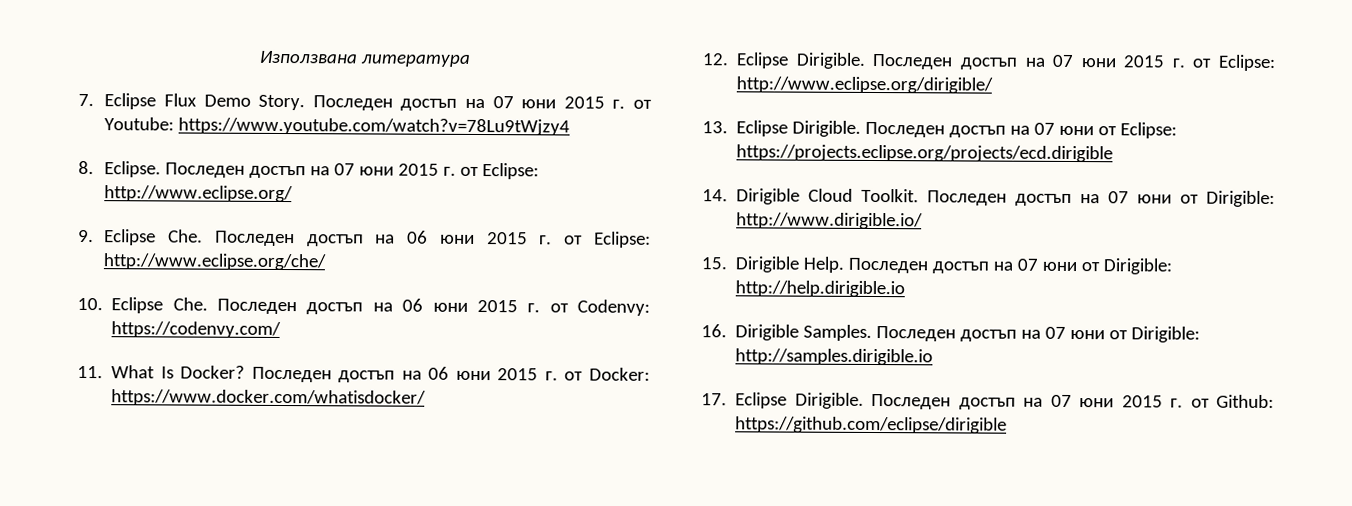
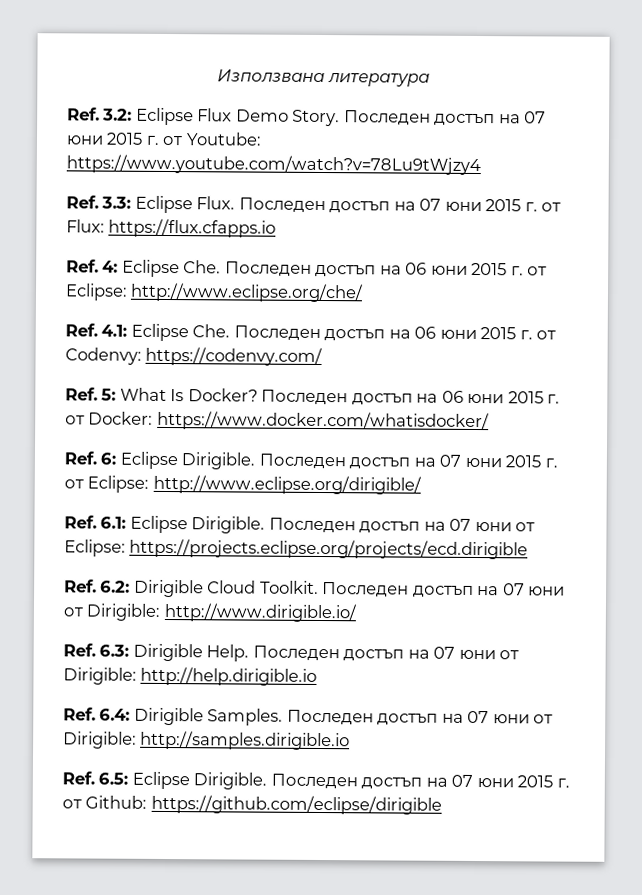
[78,93,94,107] 7. -> [67,107,133,121] Ref. 3.2:
[78,160,540,180] [104,185,294,203] [78,229,94,243] 8. Eclipse. Последен достъп на 07 юни 2015 г. от Eclipse: http://www.eclipse.org/ // 9. -> [66,195,562,214] [66,218,277,238] [66,259,119,273] Ref. 3.3: Eclipse Flux. Последен достъп на 07 юни 2015 г. от Flux: https://flux.cfapps.io // Ref. 4:
[77,297,103,311] 10. -> [65,323,128,337] Ref. 4.1:
[77,365,103,379] 11. -> [65,387,117,401] Ref. 5:
[702,53,729,66] 12. -> [64,451,117,465] Ref. 6:
[702,121,728,134] 13. -> [64,515,127,529] Ref. 6.1:
[702,189,728,202] 14. -> [64,579,131,593] Ref. 6.2:
[701,257,727,270] 15. -> [63,643,130,657] Ref. 6.3:
[701,324,727,338] 16. -> [63,707,131,721] Ref. 6.4:
[701,393,727,406] 17. -> [62,771,129,785] Ref. 6.5:

